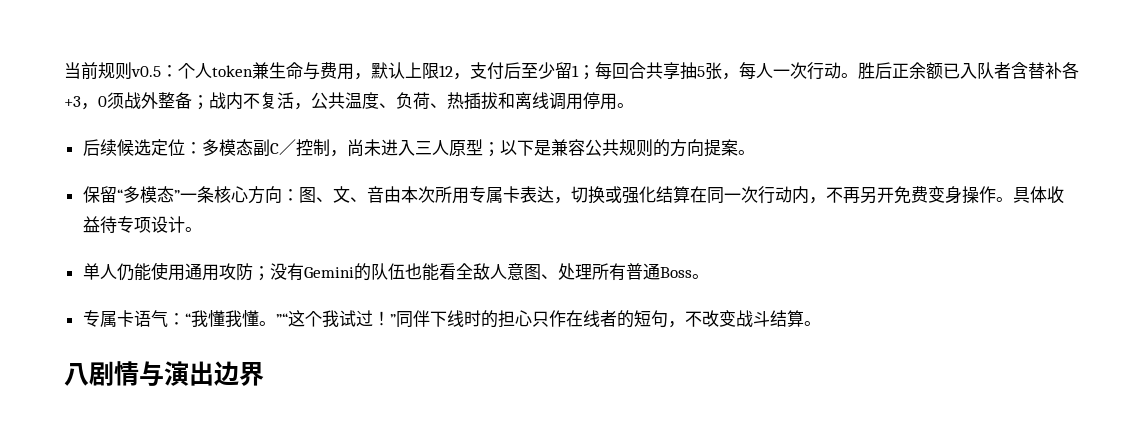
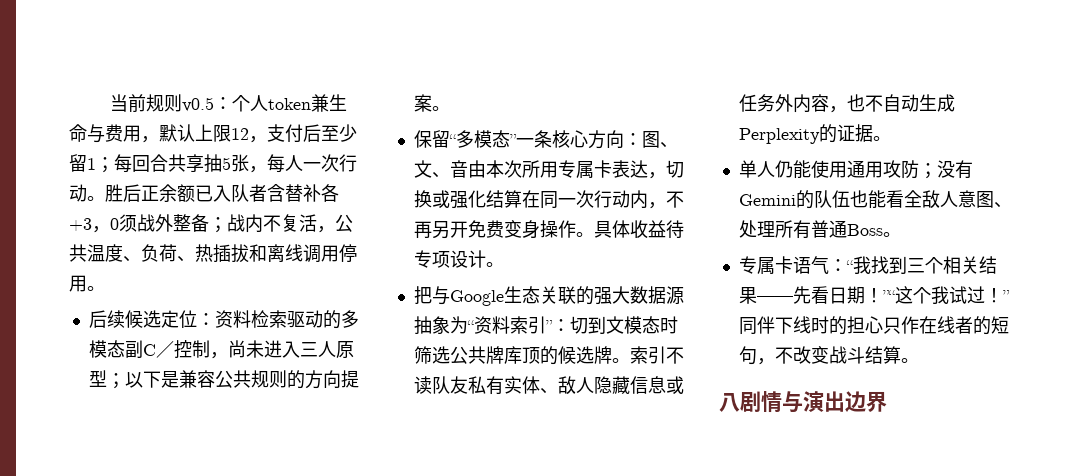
(202, 148) none -> [214,310,341,329] 资料检索驱动的
(202, 229) none -> [413,286,684,306] [413,316,678,334] [413,346,684,365] [413,376,684,395] [738,94,955,113] [738,124,891,144] // 把与Google生态关联的强大数据源抽象为“资料索引”：切到文模态时筛选公共牌库顶的候选牌。索引不读队友私有实体、敌人隐藏信息或任务外内容，也不自动生成Perplexity的证据。
[207,310,276,327] 懂我懂。 -> [870,256,997,274] [738,286,883,304] 找到三个相关结果——先看日期！

